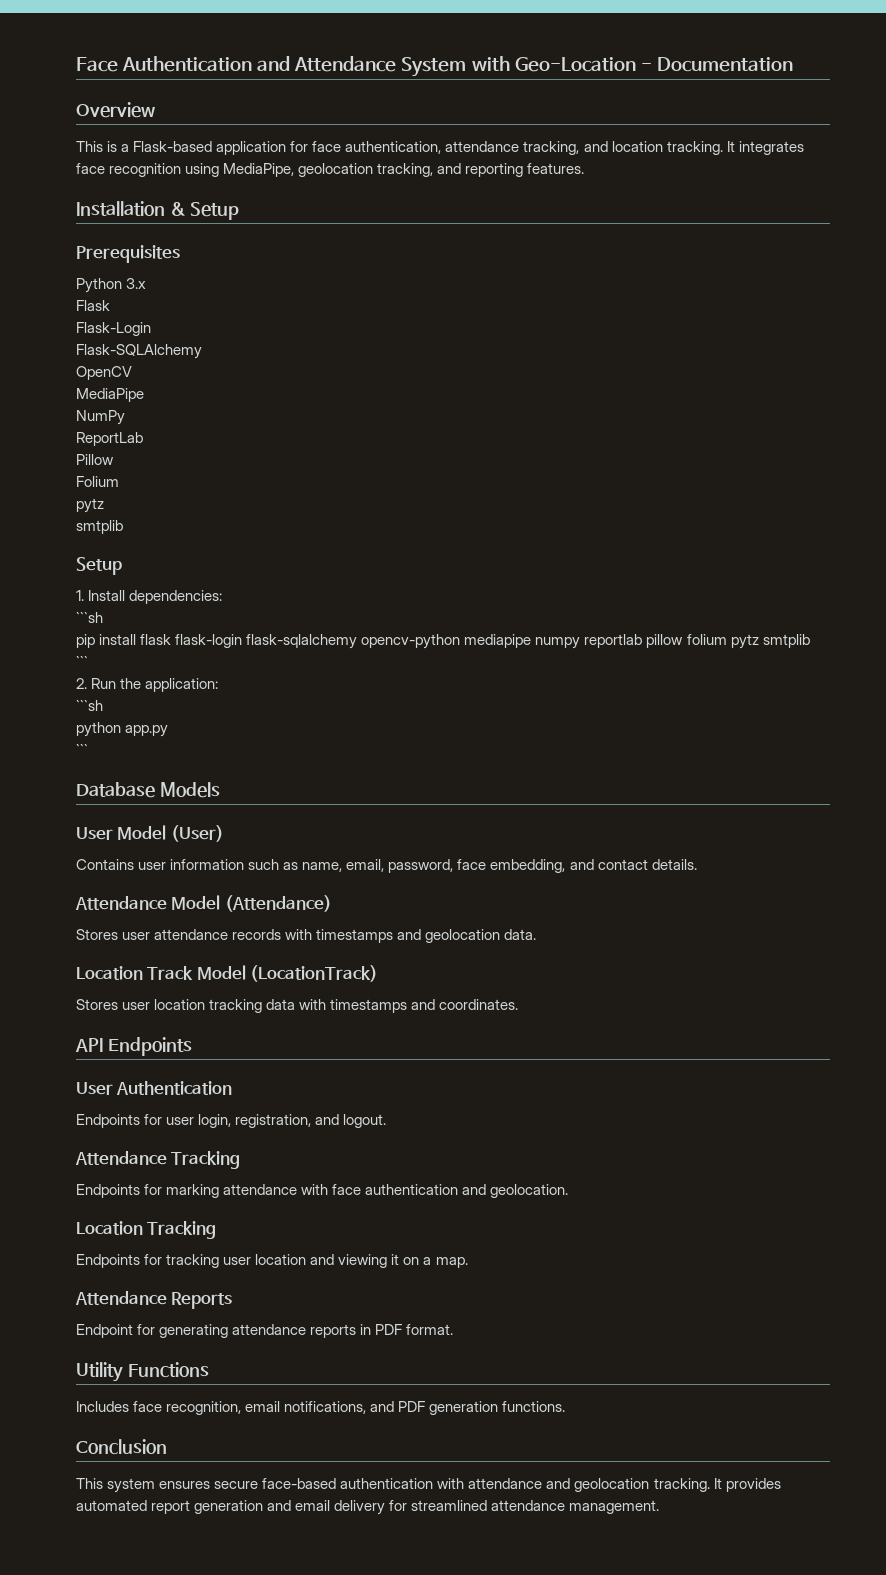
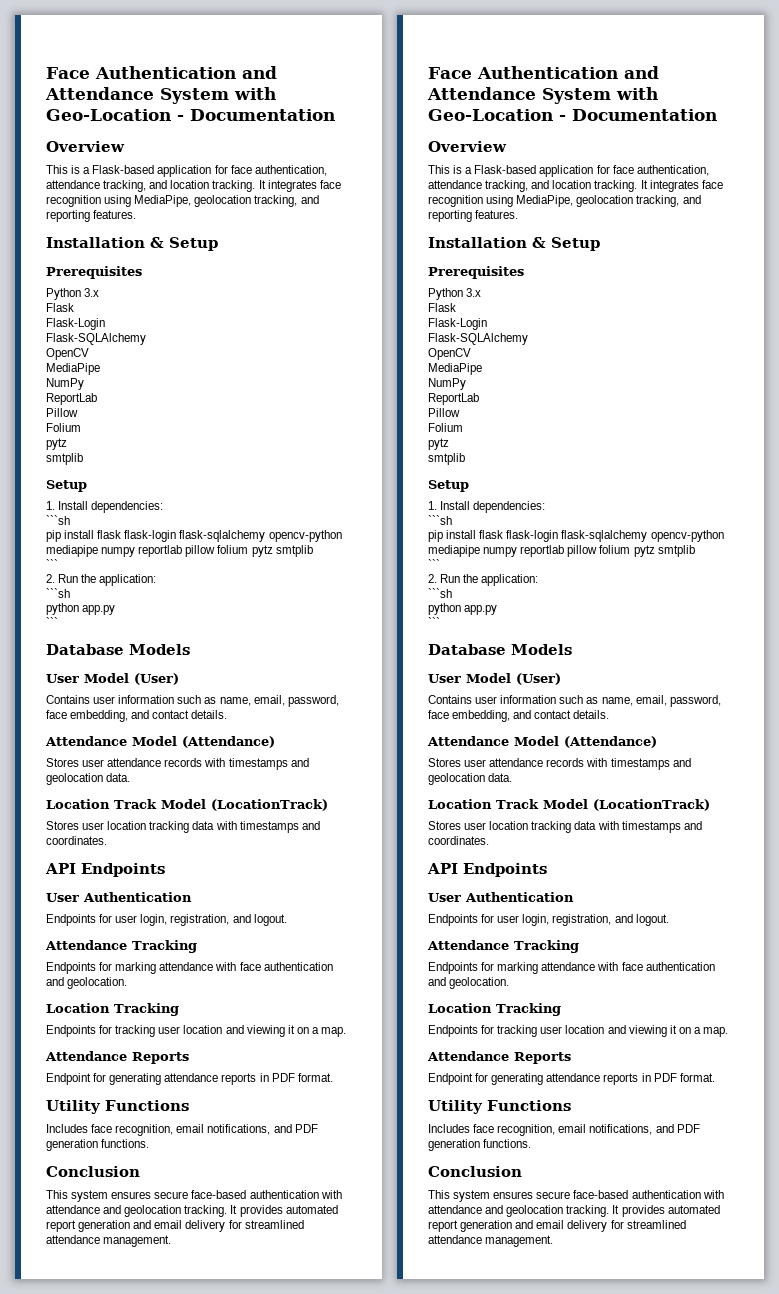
(660, 1507) none -> [428,66,659,79] [427,87,658,104] [428,109,717,121] [428,141,507,152] [428,165,709,177] [428,180,723,192] [428,195,701,207] [428,210,519,222] [428,237,600,251] [428,266,524,279] [428,288,482,300] [428,303,456,312] [428,318,487,330] [428,333,528,345] [428,348,471,360] [428,363,482,375] [428,378,466,390] [428,393,479,405] [428,408,460,417] [428,423,463,432] [428,438,449,450] [428,453,465,465] [428,480,469,492] [428,501,546,513] [428,515,452,525] [428,530,724,542] [428,545,695,557] [428,559,440,569] [428,574,539,586] [428,588,452,598] [428,603,498,615] [428,617,440,627] [428,644,572,655] [428,673,561,685] [428,695,721,707] [428,710,610,722] [427,736,657,748] [428,758,691,770] [428,773,513,785] [428,799,710,811] [428,821,702,833] [428,836,489,845] [427,863,547,877] [428,892,574,902] [428,914,669,926] [427,940,579,953] [428,962,715,974] [428,977,510,989] [428,1003,561,1016] [428,1025,729,1037] [427,1051,571,1064] [428,1073,715,1085] [428,1100,571,1114] [428,1124,700,1136] [428,1139,532,1151] [428,1166,522,1177] [428,1190,724,1202] [428,1205,720,1217] [428,1220,686,1232] [428,1235,554,1247] // Face Authentication and Attendance System with Geo-Location - Documentation // Overview // This is a Flask-based application for face authentication, attendance tracking, and location tracking. It integrates face recognition using MediaPipe, geolocation tracking, and reporting features. // Installation & Setup // Prerequisites // Python 3.x // Flask // Flask-Login // Flask-SQLAlchemy // OpenCV // MediaPipe // NumPy // ReportLab // Pillow // Folium // pytz // smtplib // Setup // 1. Install dependencies: // ```sh // pip install flask flask-login flask-sqlalchemy opencv-python mediapipe numpy reportlab pillow folium pytz smtplib // ``` // 2. Run the application: // ```sh // python app.py // ``` // Database Models // User Model (User) // Contains user information such as name, email, password, face embedding, and contact details. // Attendance Model (Attendance) // Stores user attendance records with timestamps and geolocation data. // Location Track Model (LocationTrack) // Stores user location tracking data with timestamps and coordinates. // API Endpoints // User Authentication // Endpoints for user login, registration, and logout. // Attendance Tracking // Endpoints for marking attendance with face authentication and geolocation. // Location Tracking // Endpoints for tracking user location and viewing it on a map. // Attendance Reports // Endpoint for generating attendance reports in PDF format. // Utility Functions // Includes face recognition, email notifications, and PDF generation functions. // Conclusion // This system ensures secure face-based authentication with attendance and geolocation tracking. It provides automated report generation and email delivery for streamlined attendance management.

